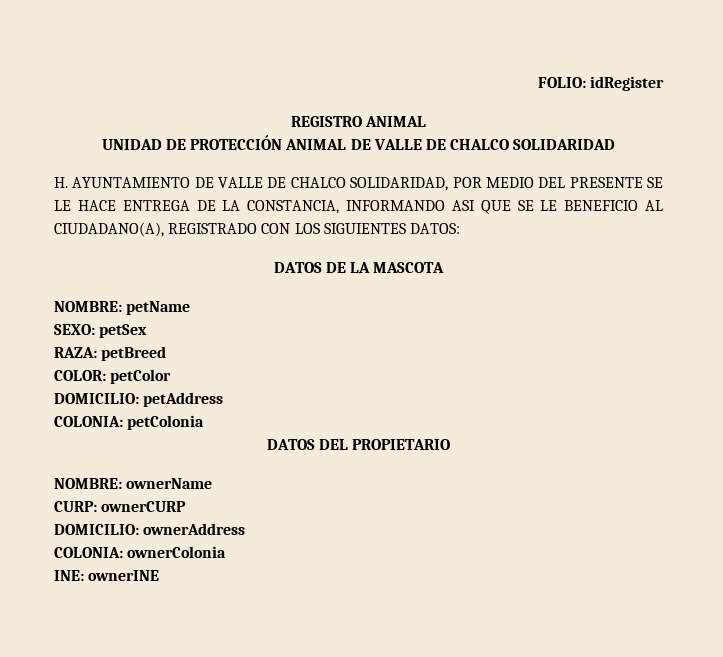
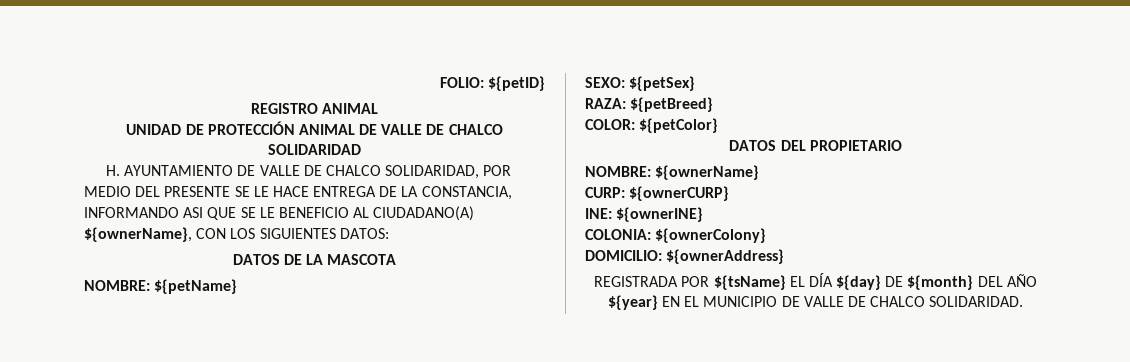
[590,76,664,91] idRegister -> [488,76,545,91] ${petID}
[54,222,258,237] CIUDADANO(A), REGISTRADO -> [373,206,475,221] [84,227,192,242] CIUDADANO(A) ${ownerName},
[126,301,191,315] petName -> [154,279,238,294] ${petName}
[99,324,148,338] petSex -> [629,76,696,91] ${petSex}
[101,346,167,361] petBreed -> [630,97,714,112] ${petBreed}
[110,369,172,384] [54,392,224,407] [54,415,205,430] petColor // DOMICILIO: petAddress // COLONIA: petColonia -> [639,118,719,133] ${petColor}
[126,478,213,489] ownerName -> [655,165,760,180] ${ownerName}
[101,501,187,512] [54,523,246,535] [54,546,227,558] [54,570,160,581] ownerCURP // DOMICILIO: ownerAddress // COLONIA: ownerColonia // INE: ownerINE -> [629,186,730,201] [585,207,704,222] [585,228,767,243] [585,249,785,264] [594,273,1037,290] [607,295,1024,310] ${ownerCURP} // INE: ${ownerINE} // COLONIA: ${ownerColony} // DOMICILIO: ${ownerAddress} // REGISTRADA POR ${tsName} EL DÍA ${day} DE ${month} DEL AÑO ${year} EN EL MUNICIPIO DE VALLE DE CHALCO SOLIDARIDAD.

